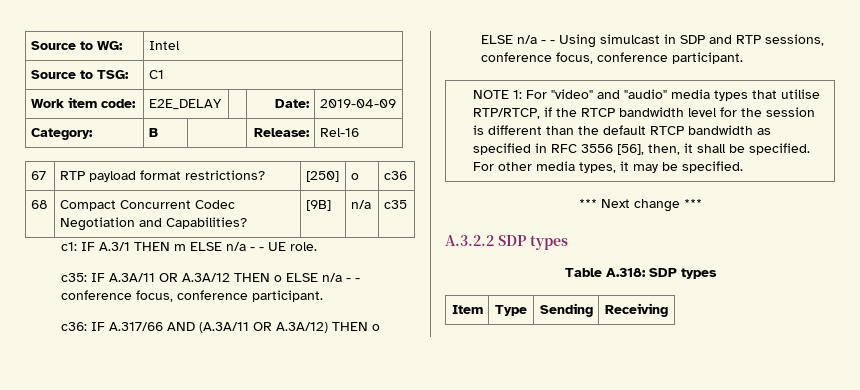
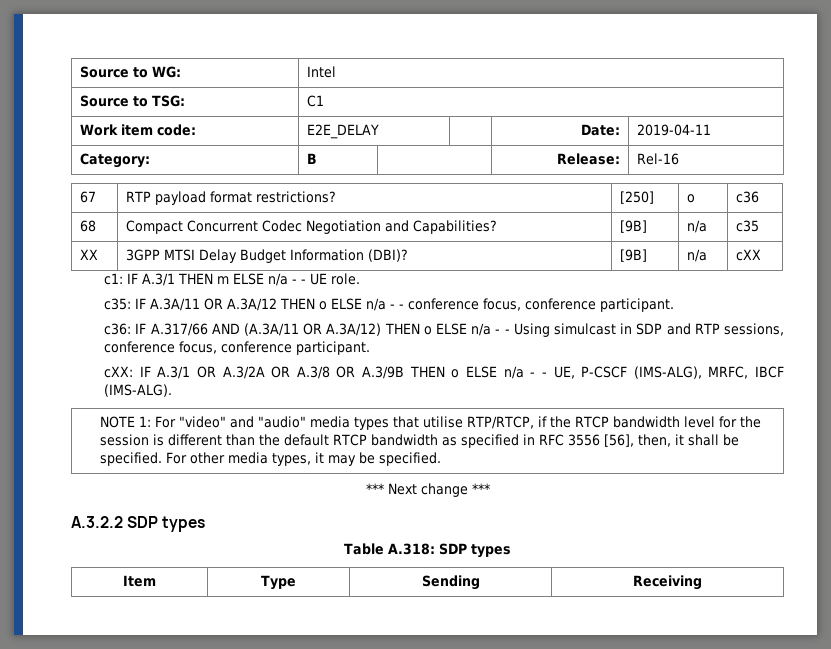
[319,99,396,108] 2019-04-09 -> [637,124,712,136] 2019-04-11
(407, 204) none -> [80,249,99,260] [126,249,409,263] [620,249,648,262] [687,249,708,262] [736,249,762,261] // XX | 3GPP MTSI Delay Budget Information (DBI)? | [9B] | n/a | cXX
(744, 58) none -> [104,366,785,379] [104,384,173,397] // cXX: IF A.3/1 OR A.3/2A OR A.3/8 OR A.3/9B THEN o ELSE n/a - - UE, P-CSCF (IMS-ALG), MRFC, IBCF (IMS-ALG).

